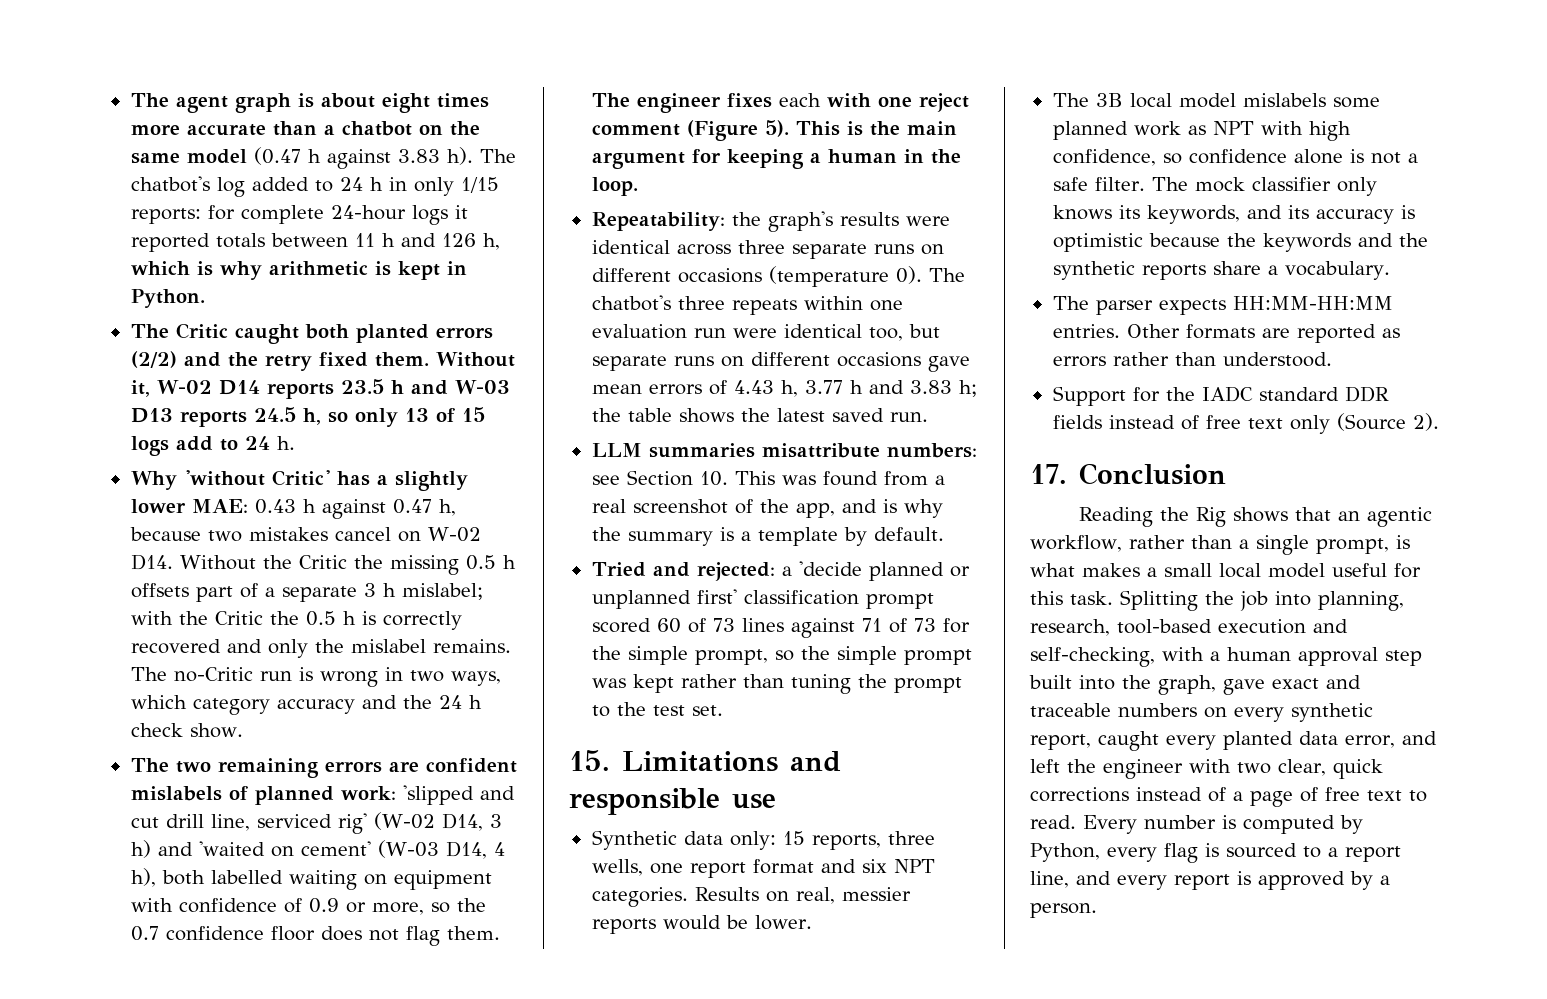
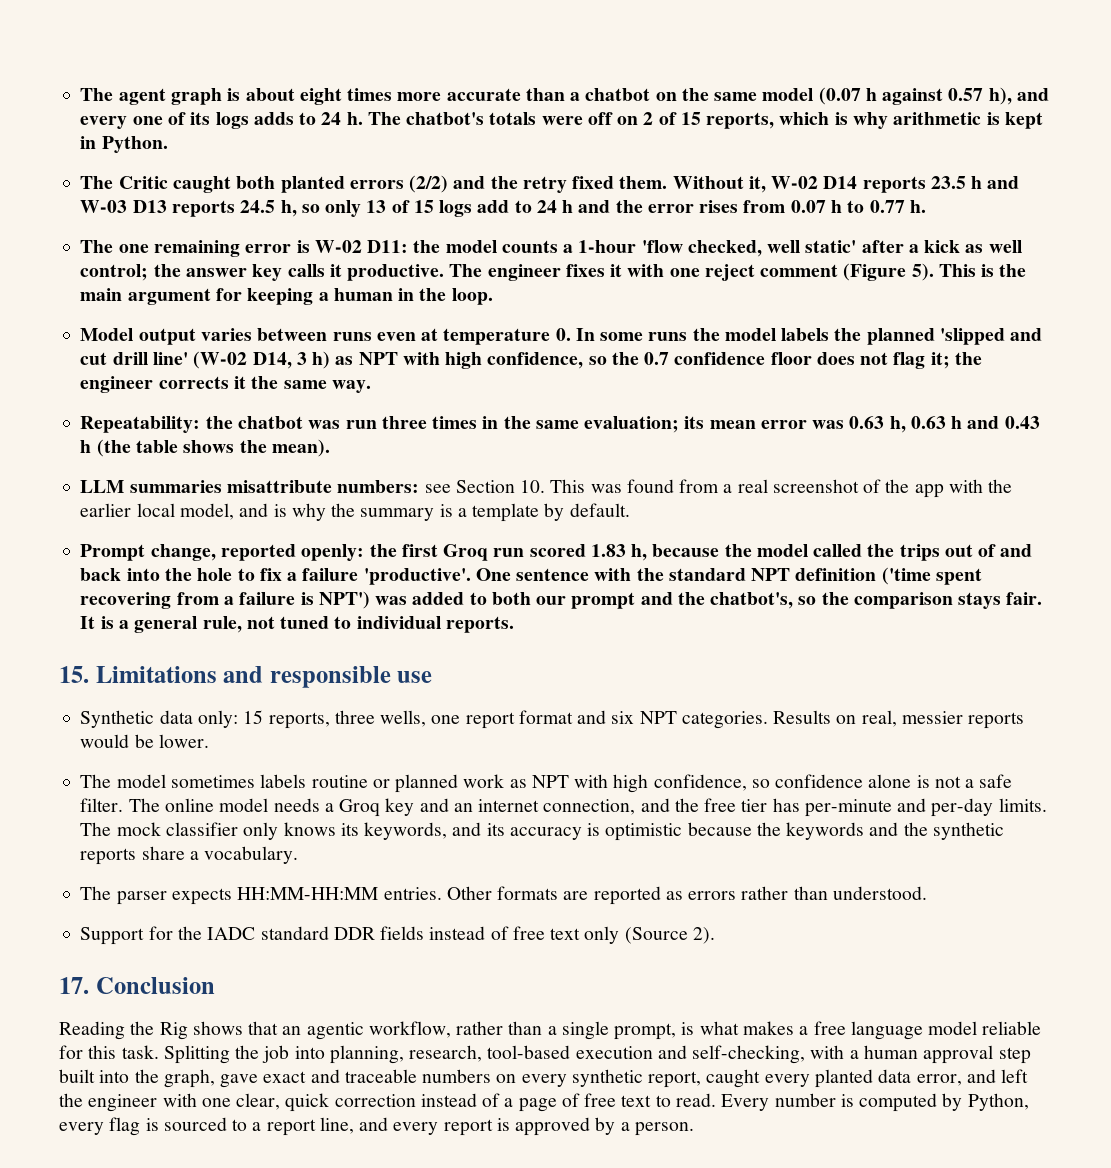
[253,147,516,169] [130,176,499,197] [130,205,468,225] [130,233,500,252] (0.47 h against 3.83 h). The chatbot's log added to 24 h in only 1/15 reports: for complete 24-hour logs it reported totals between 11 h and 126 h, -> [818,87,1050,105] [80,112,775,129] (0.07 h against 0.57 h), and every one of its logs adds to 24 h. The chatbot's totals were off on 2 of 15 reports,
[276,436,295,450] [130,470,468,491] [130,499,456,519] [129,527,481,542] [130,554,516,575] [130,583,483,602] [130,611,462,630] [130,639,511,658] [130,667,501,687] [130,695,482,715] [130,723,243,738] [130,758,517,778] [130,785,515,805] [130,812,502,834] [130,840,505,859] [130,868,492,890] [130,898,486,915] [130,926,500,946] h. // Why 'without Critic' has a slightly lower MAE: 0.43 h against 0.47 h, because two mistakes cancel on W-02 D14. Without the Critic the missing 0.5 h offsets part of a separate 3 h mislabel; with the Critic the 0.5 h is correctly recovered and only the mislabel remains. The no-Critic run is wrong in two ways, which category accuracy and the 24 h check show. // The two remaining errors are confident mislabels of planned work: 'slipped and cut drill line, serviced rig' (W-02 D14, 3 h) and 'waited on cement' (W-03 D14, 4 h), both labelled waiting on equipment with confidence of 0.9 or more, so the 0.7 confidence floor does not flag them. -> [562,200,926,213] [80,240,1022,257] [80,264,445,281] h and the error rises from 0.07 h to 0.77 h. // The one remaining error is W-02 D11: the model counts a 1-hour 'flow checked, well static' after a kick as well control; the answer key calls it productive.
[778,93,821,107] each -> [610,264,623,277] it
[591,211,950,232] [591,240,944,259] [591,266,965,287] [591,295,903,315] [591,324,940,341] [591,352,970,372] [591,380,977,397] [591,408,928,423] Repeatability: the graph's results were identical across three separate runs on different occasions (temperature 0). The chatbot's three repeats within one evaluation run were identical too, but separate runs on different occasions gave mean errors of 4.43 h, 3.77 h and 3.83 h; the table shows the latest saved run. -> [80,328,1043,345] [80,351,983,369] [80,376,371,393] [80,416,1040,433] [80,439,330,457] Model output varies between runs even at temperature 0. In some runs the model labels the planned 'slipped and cut drill line' (W-02 D14, 3 h) as NPT with high confidence, so the 0.7 confidence floor does not flag it; the engineer corrects it the same way. // Repeatability: the chatbot was run three times in the same evaluation; its mean error was 0.63 h, 0.63 h and 0.43 h (the table shows the mean).
[795,503,835,518] app, -> [914,479,1013,498] [80,503,234,520] app with the earlier local model,
[591,561,970,581] [591,589,934,609] [591,618,970,638] [591,646,972,665] [591,674,962,694] [591,702,723,717] Tried and rejected: a 'decide planned or unplanned first' classification prompt scored 60 of 73 lines against 71 of 73 for the simple prompt, so the simple prompt was kept rather than tuning the prompt to the test set. -> [80,544,1033,561] [80,567,982,585] [80,591,1043,609] [80,616,514,633] Prompt change, reported openly: the first Groq run scored 1.83 h, because the model called the trips out of and back into the hole to fix a failure 'productive'. One sentence with the standard NPT definition ('time spent recovering from a failure is NPT') was added to both our prompt and the chatbot's, so the comparison stays fair. It is a general rule, not tuned to individual reports.
[1095,93,1380,108] 3B local model mislabels some -> [116,774,390,788] model sometimes labels routine or
(1188, 184) none -> [164,798,1047,817] [80,822,112,836] online model needs a Groq key and an internet connection, and the free tier has per-minute and per-day limits. The
[1164,563,1387,578] small local model useful -> [813,1021,1042,1040] free language model reliable
[1237,762,1271,774] two -> [201,1098,231,1107] one
[1030,787,1129,802] corrections -> [334,1094,416,1107] correction

